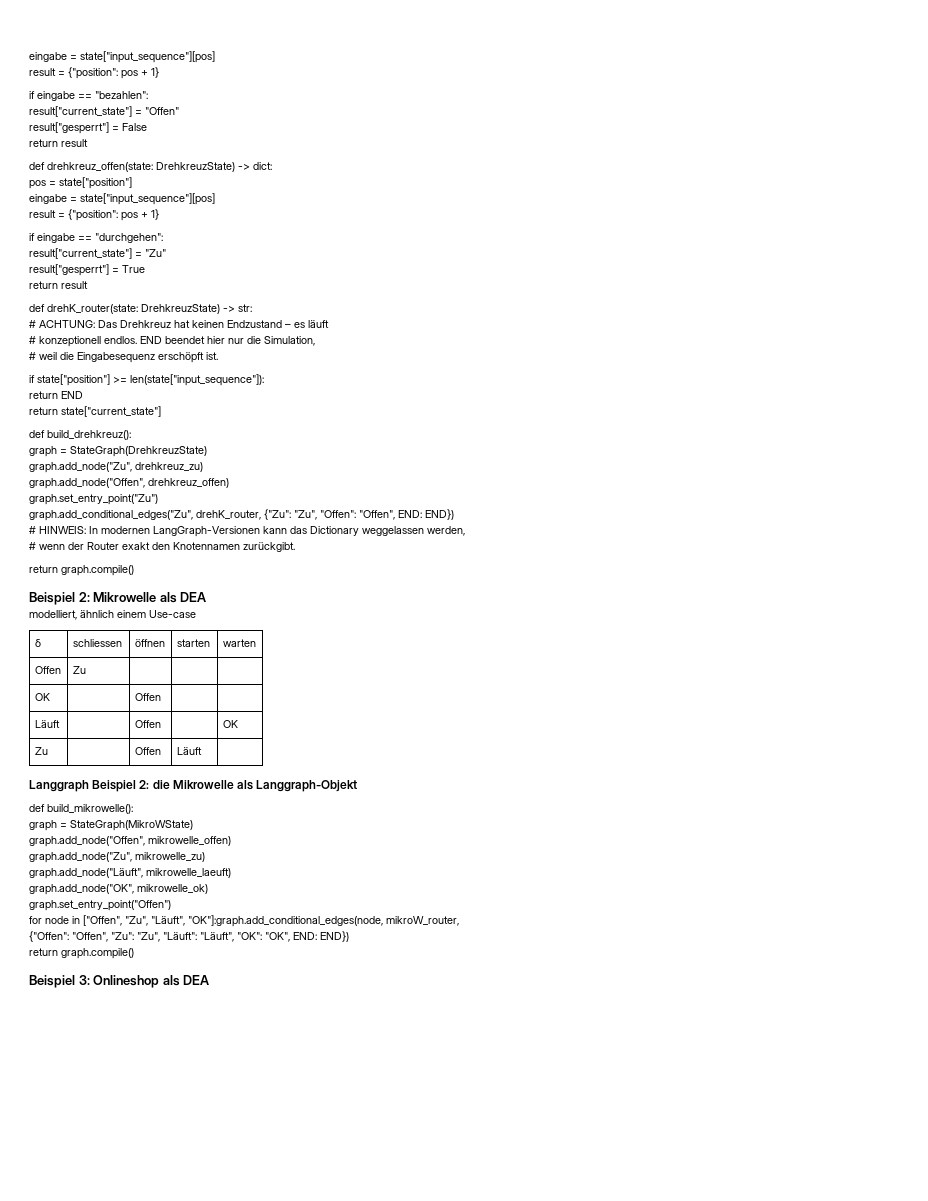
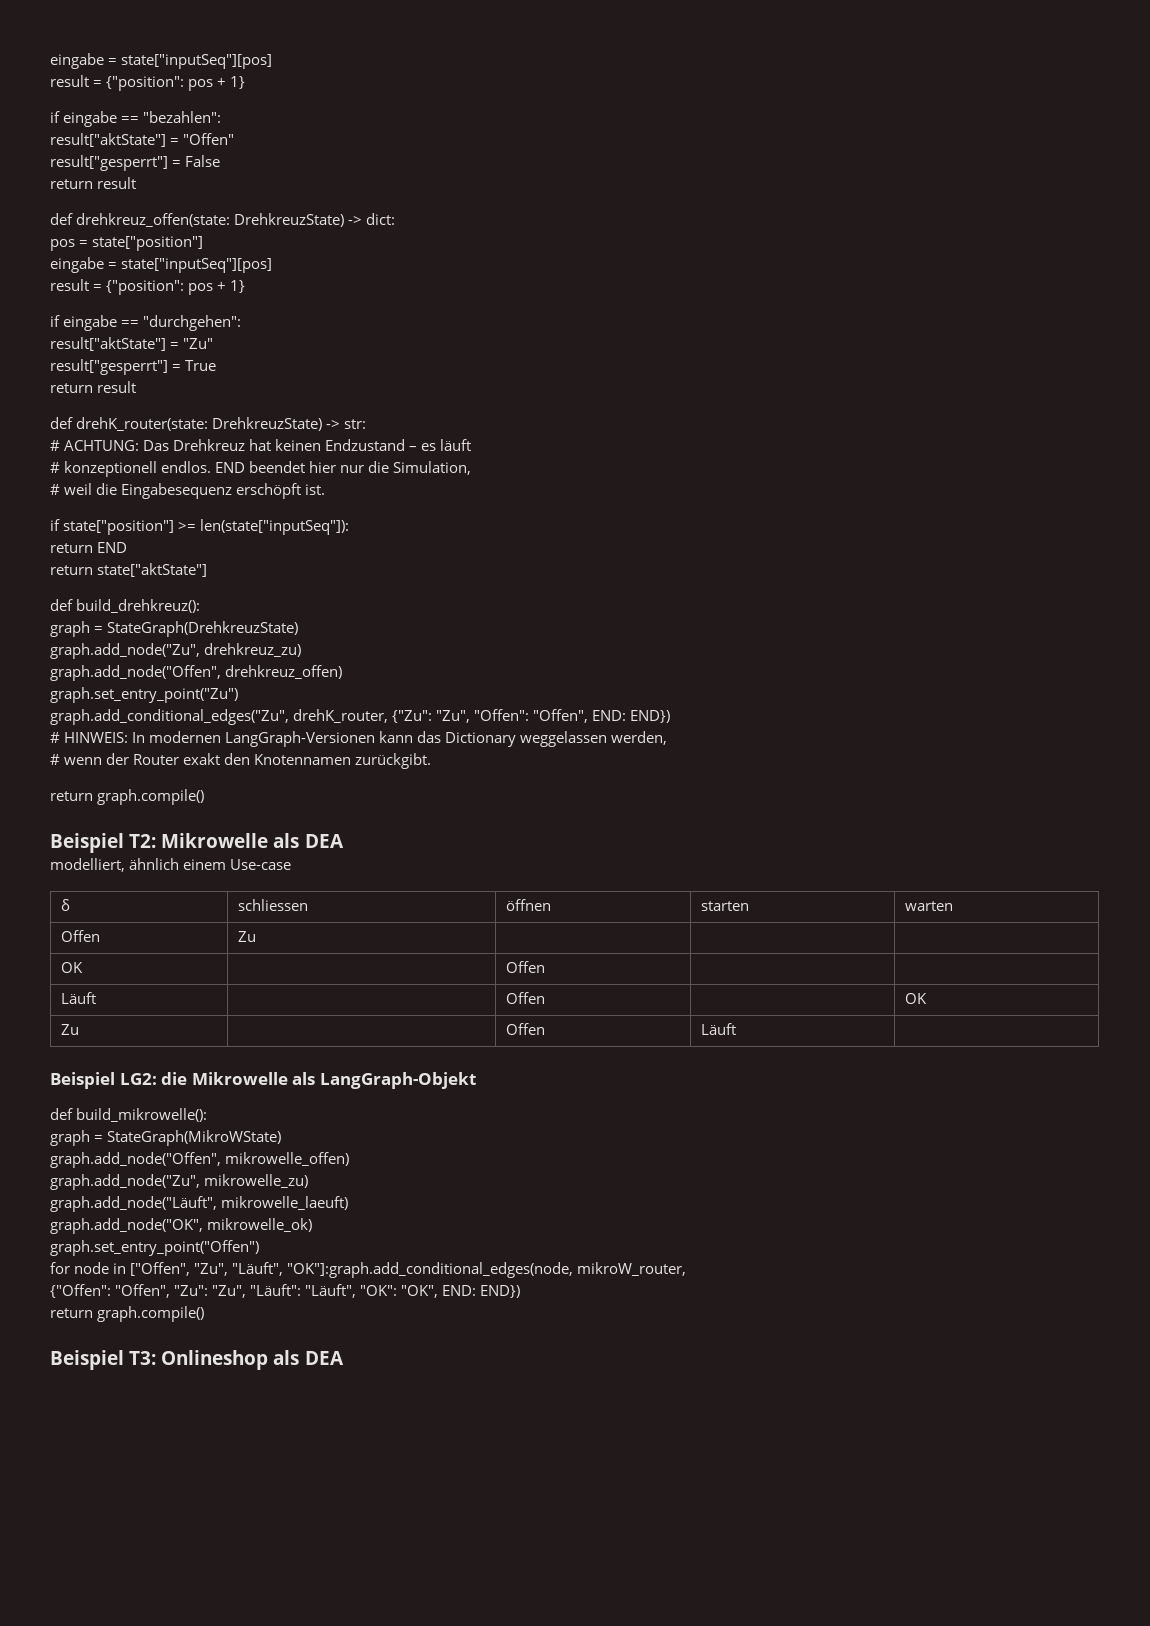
[29,51,215,63] eingabe = state["input_sequence"][pos] -> [50,53,273,69] eingabe = state["inputSeq"][pos]
[29,106,132,117] result["current_state"] -> [50,133,166,147] result["aktState"]
[80,193,215,205] state["input_sequence"][pos] -> [121,258,273,273] state["inputSeq"][pos]
[29,248,132,259] result["current_state"] -> [50,337,166,351] result["aktState"]
[130,374,264,386] len(state["input_sequence"]): -> [200,519,350,535] len(state["inputSeq"]):
[61,406,161,417] state["current_state"] -> [97,563,208,577] state["aktState"]
[78,592,90,602] 2: -> [129,834,157,848] T2:
[29,780,150,792] Langgraph Beispiel 2: -> [50,1072,157,1089] Beispiel LG2:
[256,780,358,792] Langgraph-Objekt -> [319,1072,476,1089] LangGraph-Objekt
[78,975,90,985] 3: -> [129,1351,157,1365] T3:

